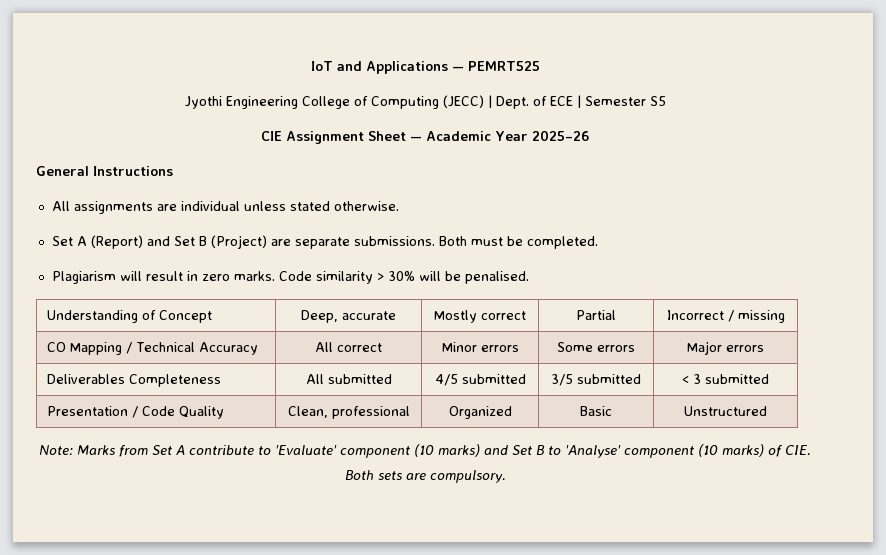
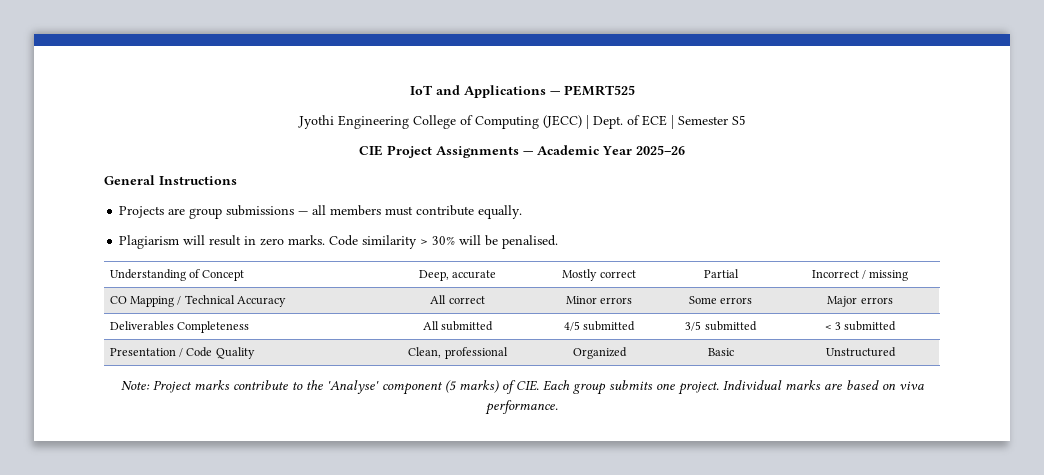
[286,131,407,144] Assignment Sheet -> [387,145,519,158] Project Assignments
[51,201,399,214] [51,235,598,249] All assignments are individual unless stated otherwise. // Set A (Report) and Set B (Project) are separate submissions. Both must be completed. -> [119,205,523,219] Projects are group submissions — all members must contribute equally.
[77,444,561,458] Marks from Set A contribute to 'Evaluate' component (10 marks) and Set B to -> [152,380,323,393] Project marks contribute to the
[698,444,718,457] (10 -> [444,380,456,393] (5
[344,470,506,483] Both sets are compulsory. -> [542,380,924,395] [485,400,558,415] Each group submits one project. Individual marks are based on viva performance.

